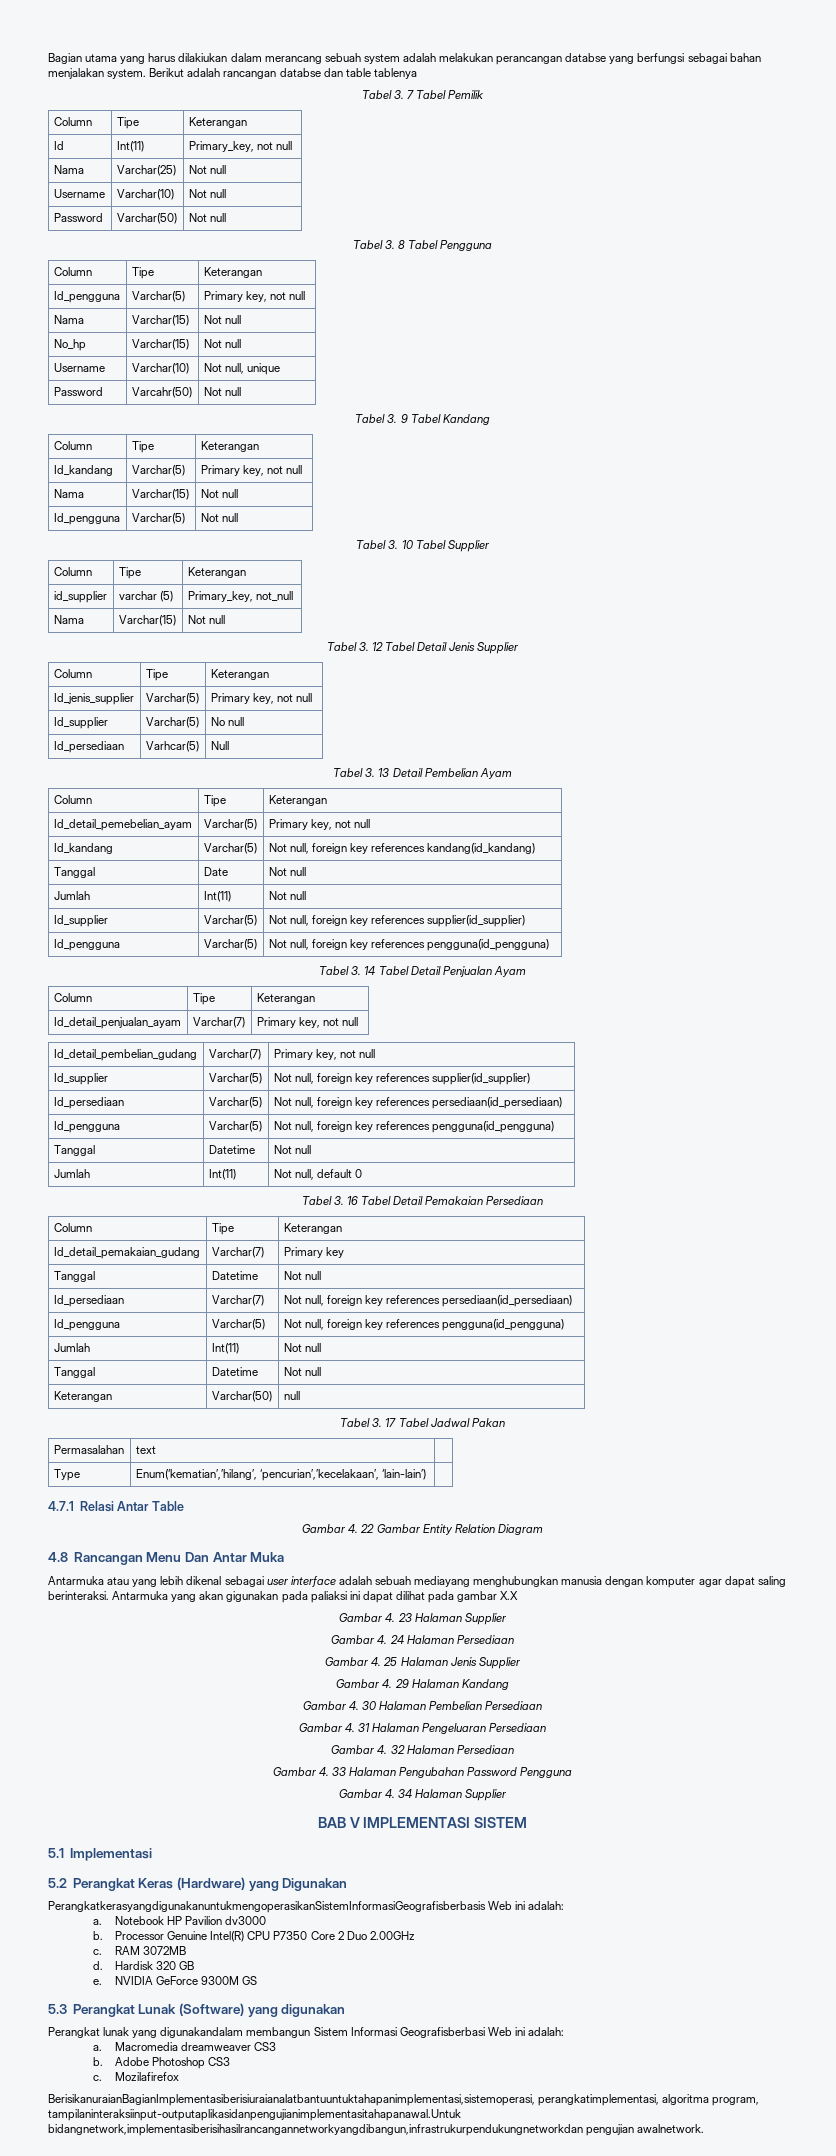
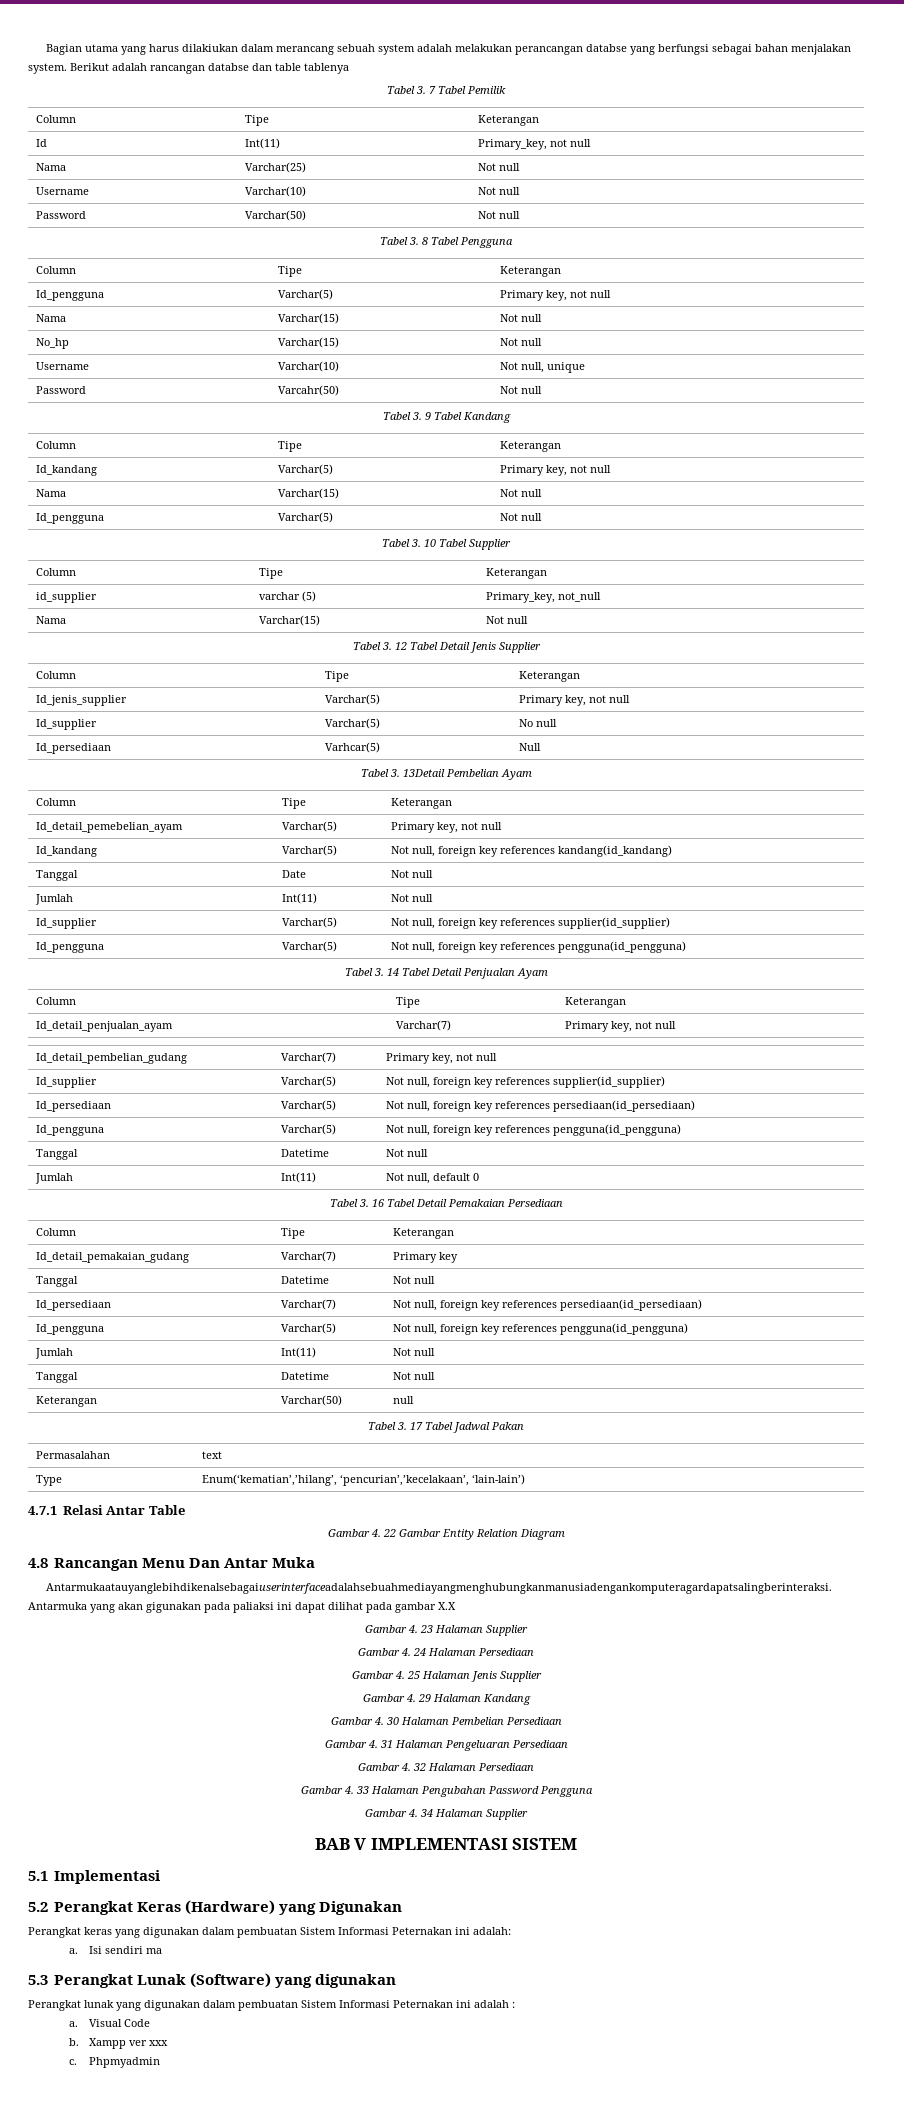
[378,768,423,777] 13 Detail -> [402,769,445,777] 13Detail
[48,1576,786,1588] [48,1591,109,1600] Antarmuka atau yang lebih dikenal sebagai user interface adalah sebuah mediayang menghubungkan manusia dengan komputer agar dapat saling berinteraksi. -> [46,1583,833,1594] Antarmukaatauyanglebihdikenalsebagaiuserinterfaceadalahsebuahmediayangmenghubungkanmanusiadengankomputeragardapatsalingberinteraksi.
[48,1901,565,1913] [92,1916,267,1925] [92,1931,415,1942] [92,1946,187,1955] [92,1961,195,1970] [92,1976,258,1985] PerangkatkerasyangdigunakanuntukmengoperasikanSistemInformasiGeografisberbasis Web ini adalah: // a. Notebook HP Pavilion dv3000 // b. Processor Genuine Intel(R) CPU P7350 Core 2 Duo 2.00GHz // c. RAM 3072MB // d. Hardisk 320 GB // e. NVIDIA GeForce 9300M GS -> [28,1927,511,1938] [68,1946,162,1954] Perangkat keras yang digunakan dalam pembuatan Sistem Informasi Peternakan ini adalah: // a. Isi sendiri ma
[160,2027,565,2038] [92,2042,277,2051] [92,2057,231,2069] [92,2072,180,2081] [48,2094,760,2106] [48,2109,461,2121] [48,2124,705,2136] digunakandalam membangun Sistem Informasi Geografisberbasi Web ini adalah: // a. Macromedia dreamweaver CS3 // b. Adobe Photoshop CS3 // c. Mozilafirefox // BerisikanuraianBagianImplementasiberisiuraianalatbantuuntuktahapanimplementasi,sistemoperasi, perangkatimplementasi, algoritma program, tampilaninteraksiinput-outputaplikasidanpengujianimplementasitahapanawal.Untuk bidangnetwork,implementasiberisihasilrancangannetworkyangdibangun,infrastrukurpendukungnetworkdan pengujian awalnetwork. -> [144,2000,515,2011] [68,2019,150,2027] [68,2038,168,2049] [68,2057,160,2068] digunakan dalam pembuatan Sistem Informasi Peternakan ini adalah : // a. Visual Code // b. Xampp ver xxx // c. Phpmyadmin

